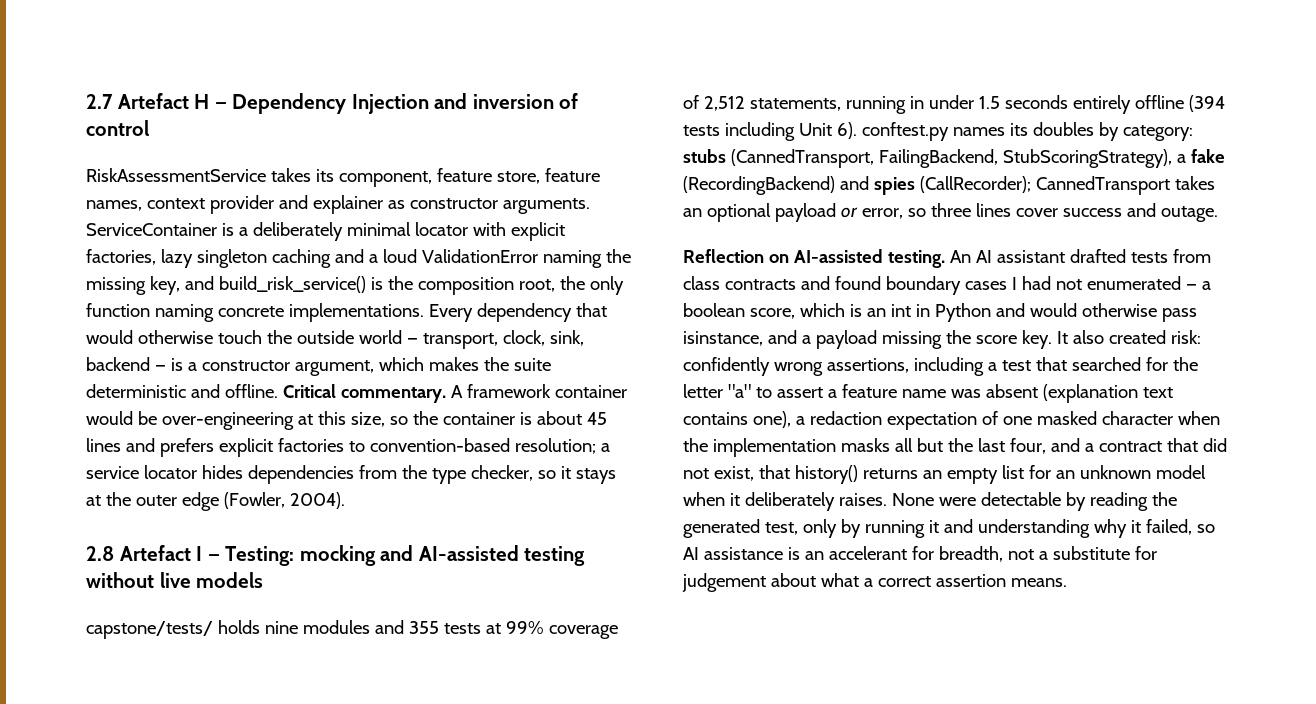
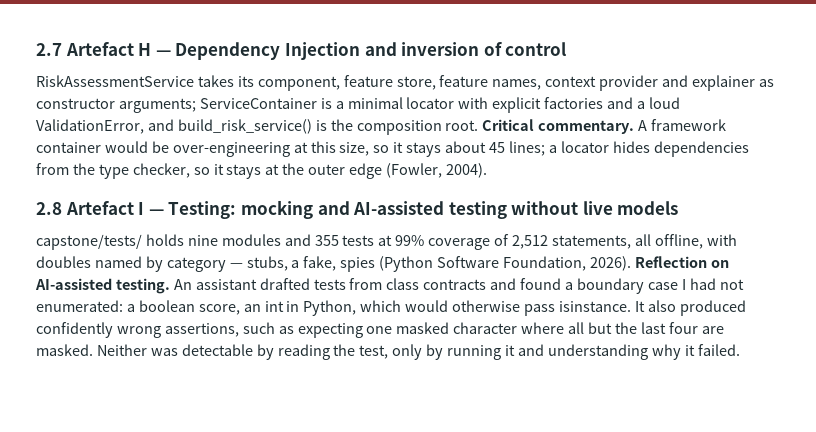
[502,198,590,214] arguments. -> [118,98,196,113] arguments;
[252,222,343,241] deliberately -> (344, 105) none
[86,249,631,268] [86,276,180,295] factories, lazy singleton caching and a loud ValidationError naming the missing key, -> [544,97,680,109] [36,119,144,134] factories and a loud ValidationError,
[518,276,624,295] [86,303,607,322] [86,330,584,349] [86,357,551,376] [86,384,278,398] root, the only function naming concrete implementations. Every dependency that would otherwise touch the outside world — transport, clock, sink, backend — is a constructor argument, which makes the suite deterministic and offline. -> [445,120,479,131] root.
[412,411,607,425] [86,438,610,457] [86,466,139,479] the container is about 45 lines and prefers explicit factories to convention-based resolution; a service -> [393,141,557,157] it stays about 45 lines; a
[845,95,1225,114] [683,122,1193,141] [683,149,1225,168] [683,176,1215,195] [683,203,1218,222] running in under 1.5 seconds entirely offline (394 tests including Unit 6). conftest.py names its doubles by category: stubs (CannedTransport, FailingBackend, StubScoringStrategy), a fake (RecordingBackend) and spies (CallRecorder); CannedTransport takes an optional payload or error, so three lines cover success and outage. // -> [634,234,737,249] [36,256,631,272] all offline, with doubles named by category — stubs, a fake, spies (Python Software Foundation, 2026).
[975,250,992,263] AI -> (192, 284) none
[885,276,1007,295] boundary cases -> [565,278,678,294] a boundary case
[1086,276,1197,290] enumerated — -> [36,300,123,312] enumerated:
[799,303,862,317] which is -> (240, 309) none
[934,303,1025,322] Python and -> [303,300,402,316] Python, which
[683,330,1201,349] [683,357,1198,376] [683,384,1173,403] [683,411,1220,430] [683,438,1227,457] [683,465,1206,484] [683,492,976,511] isinstance, and a payload missing the score key. It also created risk: confidently wrong assertions, including a test that searched for the letter "a" to assert a feature name was absent (explanation text contains one), a redaction expectation of one masked character when the implementation masks all but the last four, and a contract that did not exist, that history() returns an empty list for an unknown model when it deliberately raises. None were -> [558,300,746,316] [36,322,724,338] [36,344,178,356] isinstance. It also produced confidently wrong assertions, such as expecting one masked character where all but the last four are masked. Neither was
[683,519,760,538] generated -> (356, 350) none
[1145,519,1215,535] [683,546,1157,562] [682,573,1067,592] failed, so AI assistance is an accelerant for breadth, not a substitute for judgement about what a correct assertion means. -> [697,344,740,356] failed.

